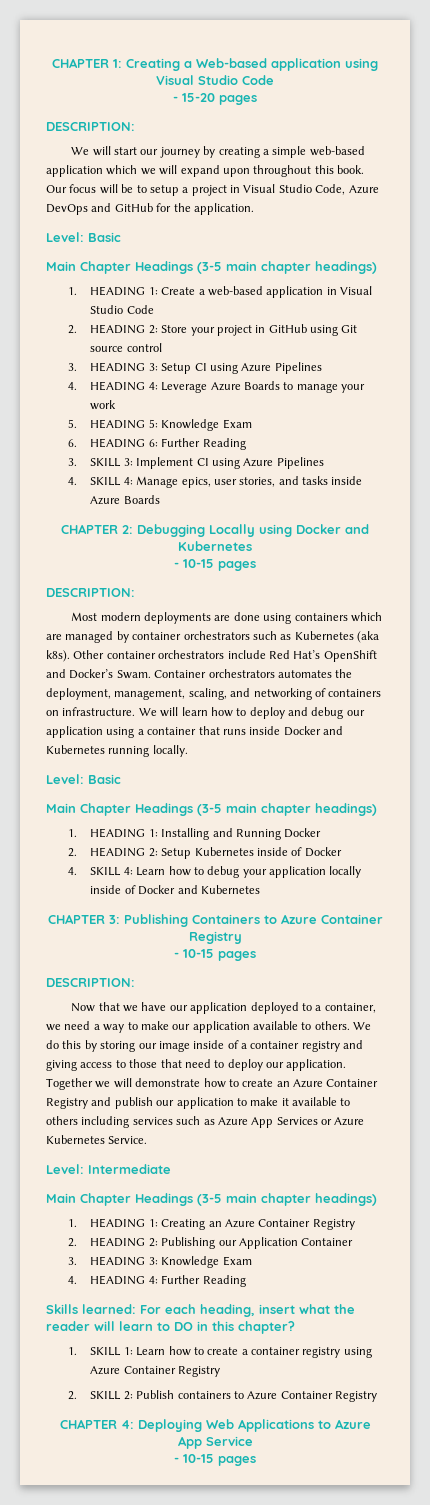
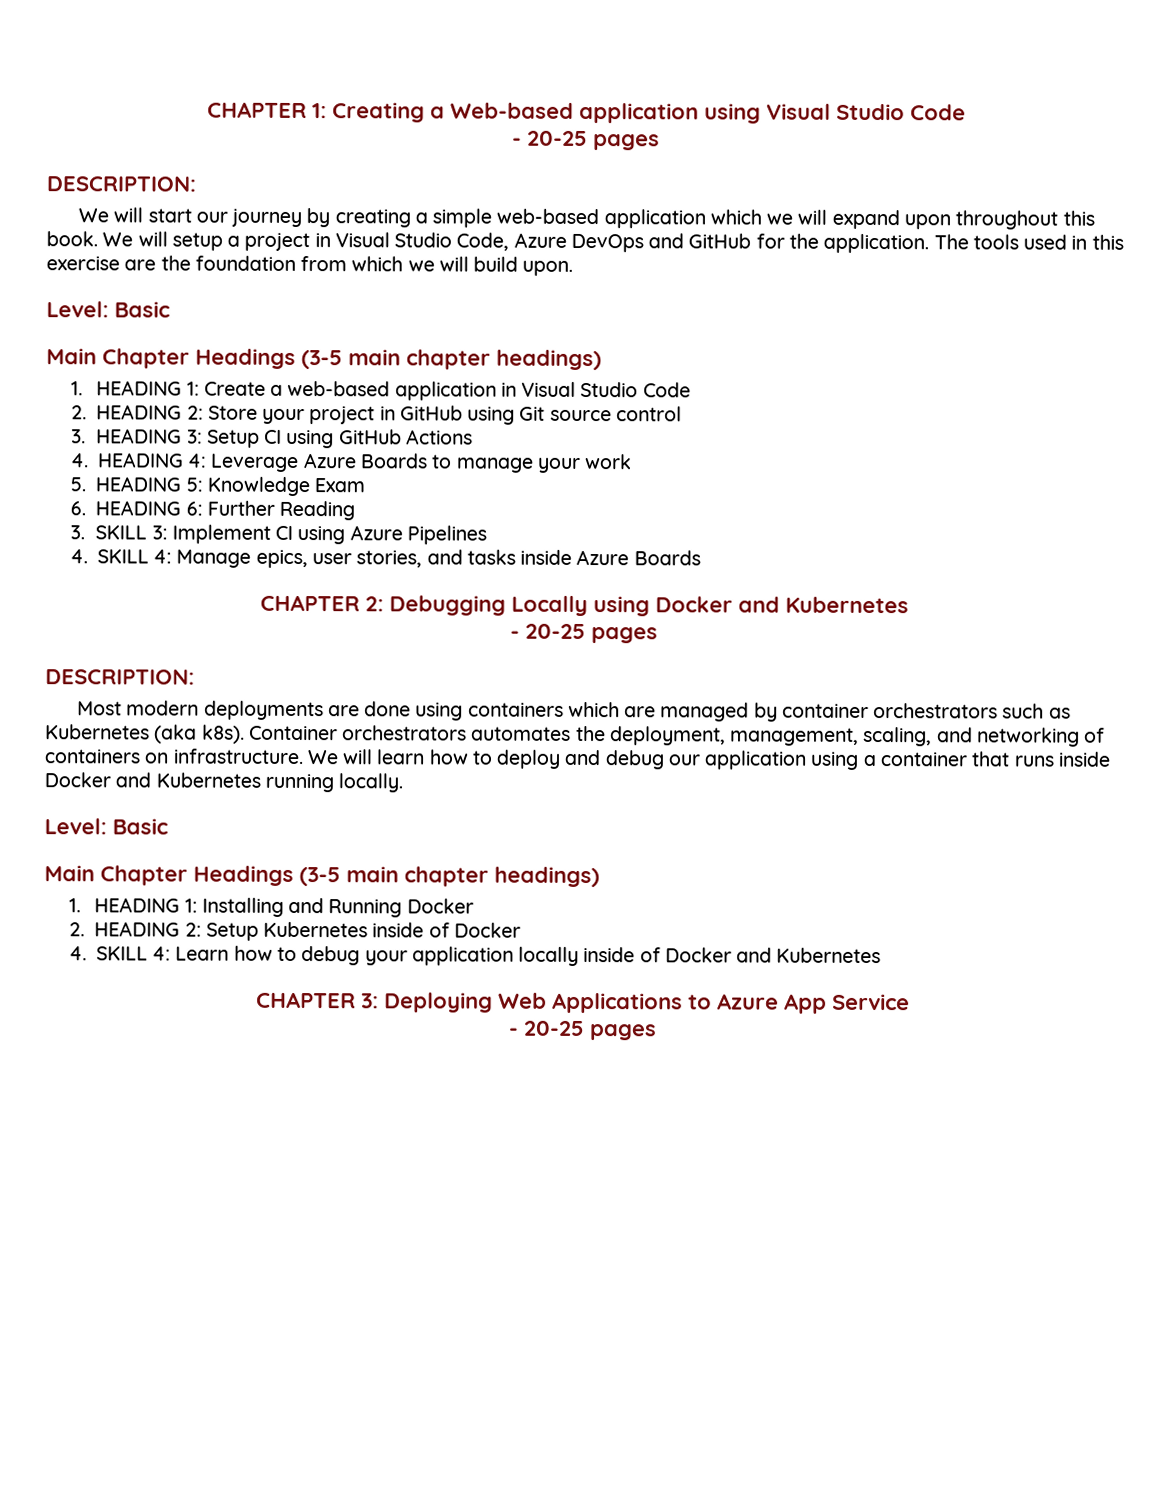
[182,93,215,102] 15-20 -> [527,130,588,147] 20-25
[46,184,147,194] Our focus will be to -> [102,231,168,247] We will
(254, 209) none -> [933,234,1124,250] [46,255,574,276] The tools used in this exercise are the foundation from which we will build upon.
[241,362,322,374] Azure Pipelines -> [338,429,473,445] GitHub Actions
[183,559,214,568] 10-15 -> [525,623,586,640] 20-25
[73,650,377,662] [46,669,151,679] Other container orchestrators include Red Hat’s OpenShift and Docker’s Swam. -> (245, 734) none
[123,914,383,927] [188,931,242,944] [174,949,256,961] [46,978,135,987] [71,1002,376,1014] [46,1021,372,1033] [46,1040,364,1052] [46,1059,347,1071] [46,1078,379,1090] [46,1097,351,1109] [46,1116,365,1128] [46,1135,148,1144] [46,1164,171,1174] [46,1193,377,1206] [68,1218,355,1230] [68,1237,354,1249] [68,1256,252,1268] [68,1275,246,1287] [46,1304,355,1317] [46,1321,295,1334] [68,1346,372,1358] [90,1366,221,1377] [68,1390,378,1402] [59,1419,134,1429] Publishing Containers to Azure Container Registry // - 10-15 pages // DESCRIPTION: // Now that we have our application deployed to a container, we need a way to make our application available to others. We do this by storing our image inside of a container registry and giving access to those that need to deploy our application. Together we will demonstrate how to create an Azure Container Registry and publish our application to make it available to others including services such as Azure App Services or Azure Kubernetes Service. // Level: Intermediate // Main Chapter Headings (3-5 main chapter headings) // 1. HEADING 1: Creating an Azure Container Registry // 2. HEADING 2: Publishing our Application Container // 3. HEADING 3: Knowledge Exam // 4. HEADING 4: Further Reading // Skills learned: For each heading, insert what the reader will learn to DO in this chapter? // 1. SKILL 1: Learn how to create a container registry using Azure Container Registry // 2. SKILL 2: Publish containers to Azure Container Registry // CHAPTER 4: -> (379, 1001) none
[183,1454,214,1463] 10-15 -> [524,1020,585,1037] 20-25

